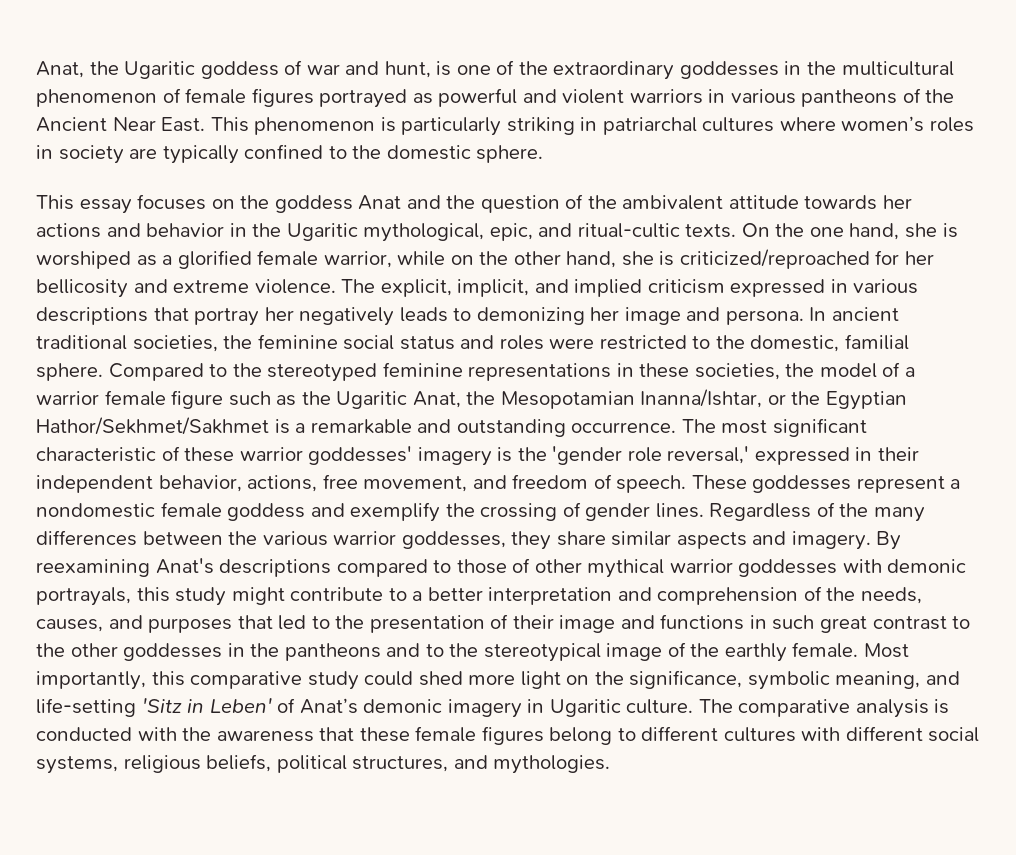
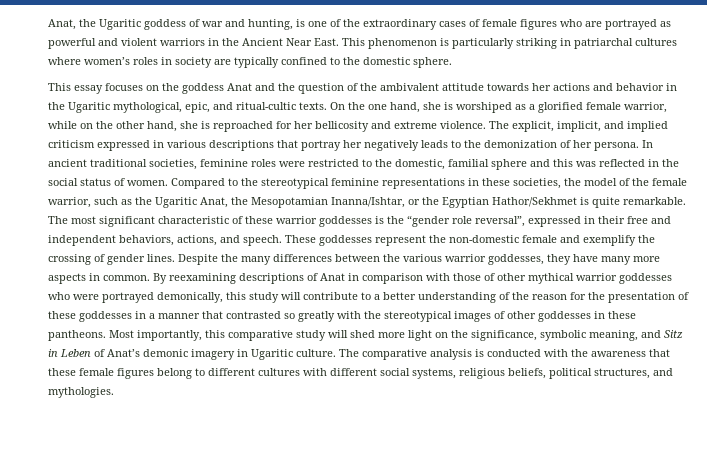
[384,61,431,78] hunt, -> [248,19,293,30] hunting,
[679,61,954,79] [36,89,157,107] goddesses in the multicultural phenomenon -> [439,21,466,27] cases
(314, 97) none -> [560,19,602,27] who are
[730,88,921,107] various pantheons of -> (219, 42) none
[679,249,870,269] criticized/reproached -> [213,121,273,132] reproached
[476,307,721,325] demonizing her image and -> [464,140,592,148] the demonization of her
[223,334,495,350] the feminine social status and -> [200,159,248,167] feminine
[36,363,103,381] sphere. -> [491,159,679,170] [48,178,168,186] sphere and this was reflected in the social status of women.
[267,363,378,382] stereotyped -> [261,178,329,189] stereotypical
[904,367,915,377] [36,390,224,409] a warrior female figure -> [632,178,687,186] [48,197,91,208] the female warrior,
[36,417,677,437] Hathor/Sekhmet/Sakhmet is a remarkable and outstanding occurrence. -> [492,197,686,208] Hathor/Sekhmet is quite remarkable.
[308,446,919,466] [36,474,961,493] [36,502,306,521] goddesses' imagery is the 'gender role reversal,' expressed in their independent behavior, actions, free movement, and freedom of speech. These goddesses represent a nondomestic female goddess -> [319,215,671,227] [48,235,557,246] goddesses is the “gender role reversal”, expressed in their free and independent behaviors, actions, and speech. These goddesses represent the non-domestic female
[709,502,835,521] Regardless of -> [178,254,218,265] Despite
[556,531,902,550] [36,558,452,577] share similar aspects and imagery. By reexamining Anat's descriptions compared to -> [573,254,660,265] [48,273,450,284] have many more aspects in common. By reexamining descriptions of Anat in comparison with
[842,559,967,573] [36,587,131,606] with demonic portrayals, -> [48,292,223,303] who were portrayed demonically,
[231,587,285,605] might -> [281,292,301,300] will
[488,586,922,605] [36,614,971,633] [36,642,859,662] interpretation and comprehension of the needs, causes, and purposes that led to the presentation of their image and functions in such great contrast to the other goddesses in the pantheons and to the stereotypical image of the earthly female. -> [418,292,689,303] [48,311,636,322] [48,330,106,341] understanding of the reason for the presentation of these goddesses in a manner that contrasted so greatly with the stereotypical images of other goddesses in these pantheons.
[364,671,414,686] could -> [328,330,348,338] will
[36,698,272,717] life-setting 'Sitz in Leben' -> [664,330,683,338] [48,349,91,357] Sitz in Leben

